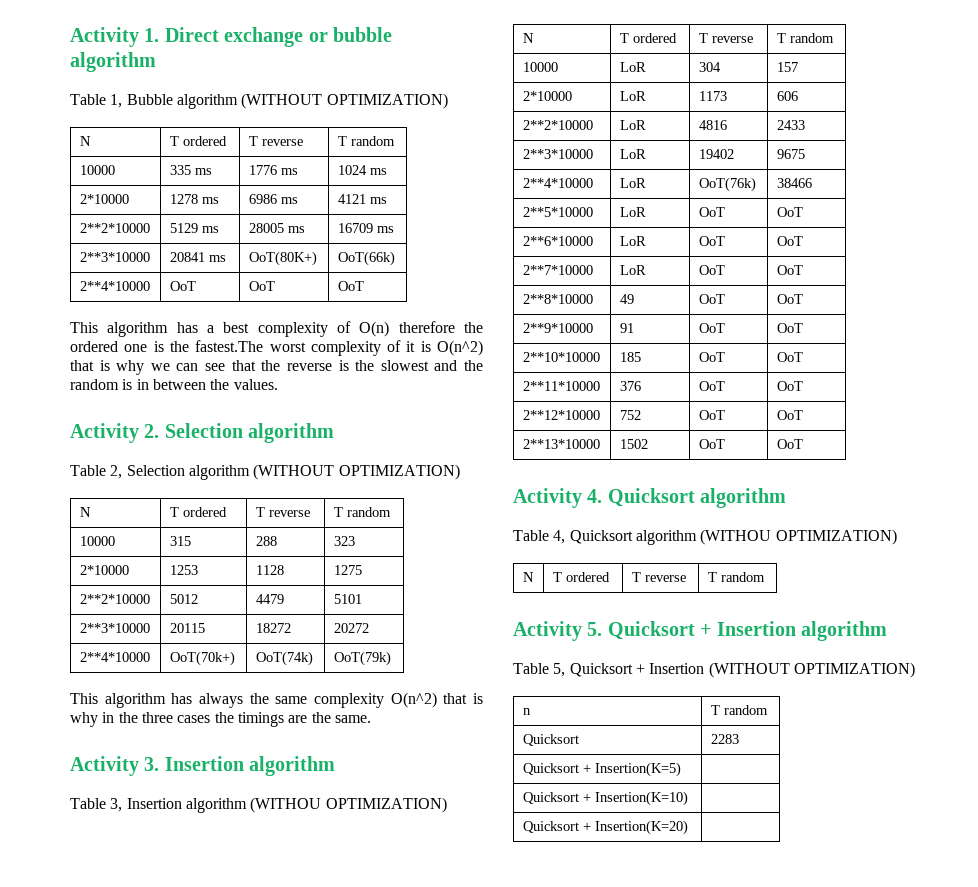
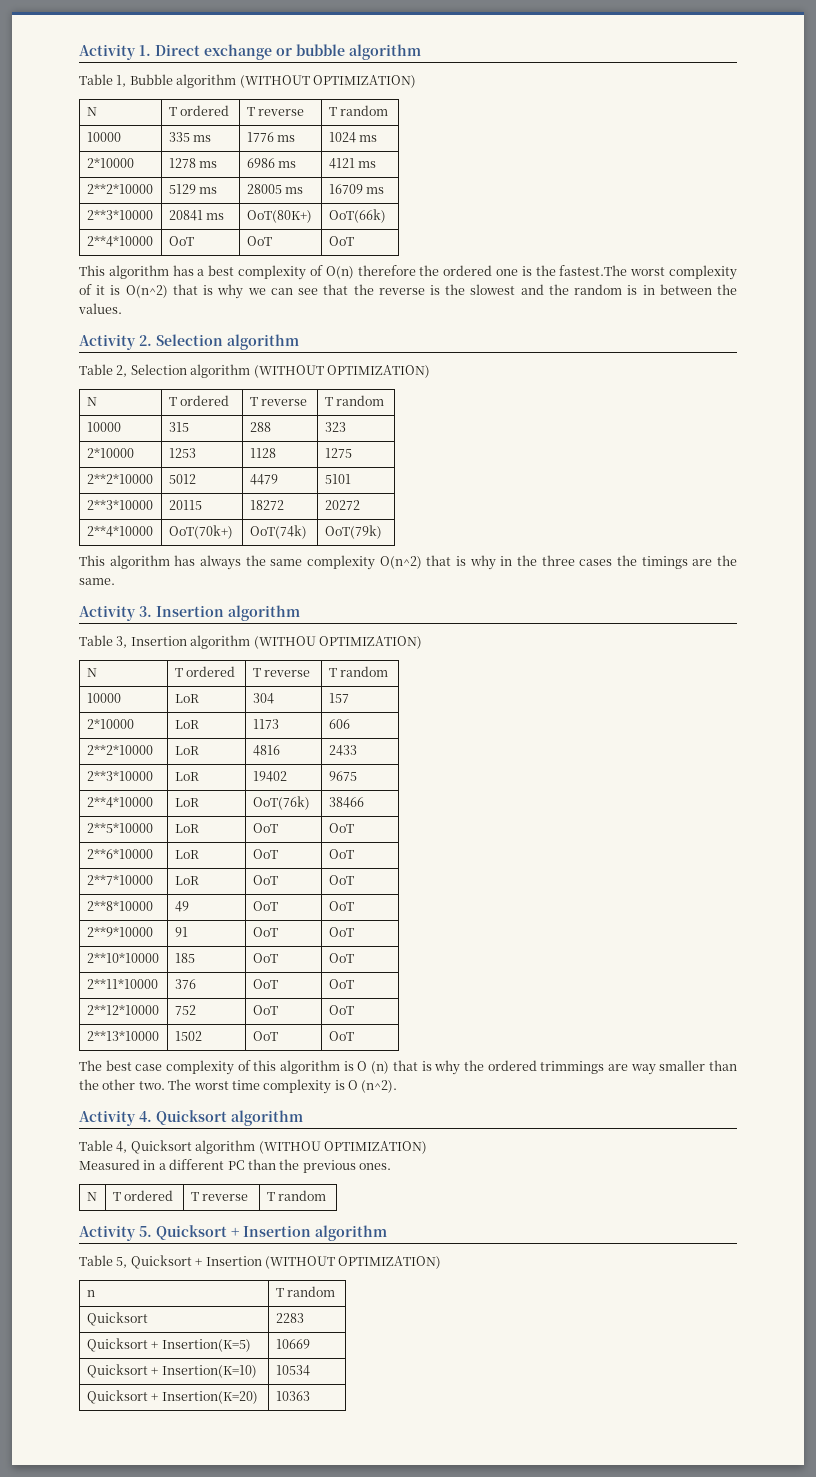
(803, 444) none -> [79,1060,737,1075] [79,1079,398,1094] // The best case complexity of this algorithm is O (n) that is why the ordered trimmings are way smaller than the other two. The worst time complexity is O (n^2).
(897, 537) none -> [79,1159,391,1173] // Measured in a different PC than the previous ones.
(681, 769) none -> [275,1339,310,1349] 10669
(688, 798) none -> [275,1365,310,1376] 10534
(688, 827) none -> [275,1391,310,1401] 10363

